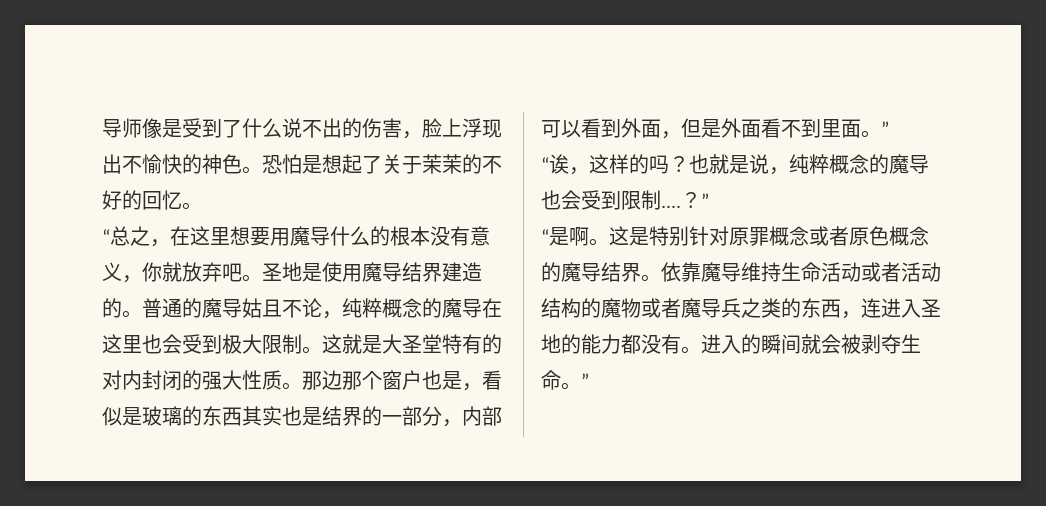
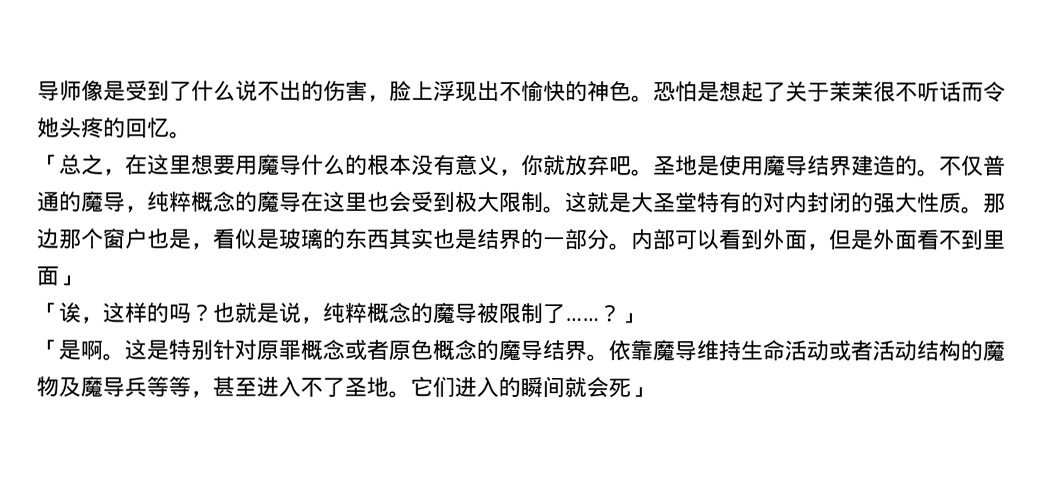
[462,154,502,174] [102,190,122,210] 的不好 -> [873,81,1006,103] [37,116,104,139] 很不听话而令她头疼
[102,229,110,244] “ -> [37,154,60,173] 「
(142, 314) none -> [939,155,984,176] 不仅
[242,298,322,318] 姑且不论 -> (126, 201) none
[442,419,462,427] ， -> [608,243,631,251] 。
[861,121,889,138] [541,157,549,172] 。” // “ -> [58,275,81,286] [36,302,59,321] 」 // 「
[541,190,709,210] [541,229,549,244] 也会受到限制....？” // “ -> [476,302,643,325] [36,339,59,358] 被限制了……？」 // 「
[641,298,941,319] [541,334,921,354] [541,370,589,390] 或者魔导兵之类的东西，连进入圣地的能力都没有。进入的瞬间就会被剥夺生命。” -> [58,376,653,399] 及魔导兵等等，甚至进入不了圣地。它们进入的瞬间就会死」

